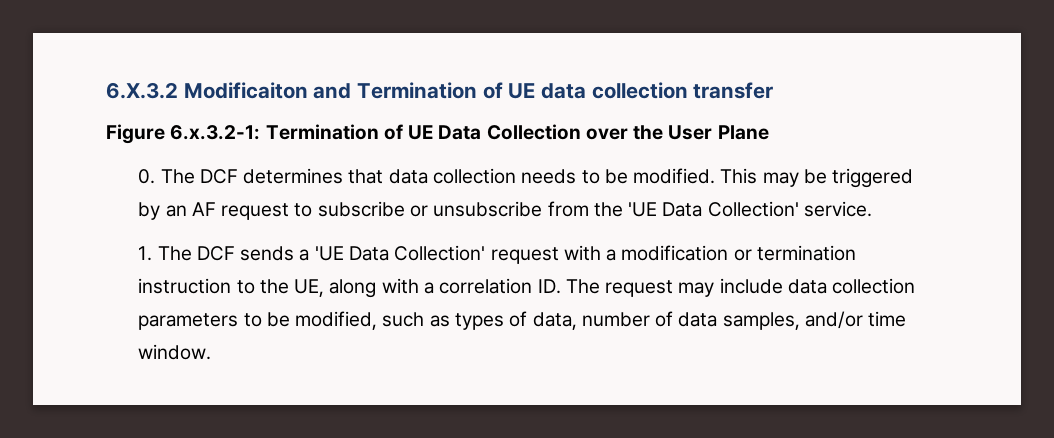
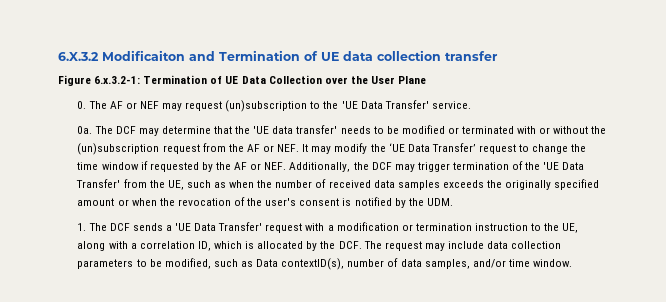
[199,168,914,188] [138,201,872,220] DCF determines that data collection needs to be modified. This may be triggered by an AF request to subscribe or unsubscribe from the 'UE Data Collection' service. -> [109,100,471,112] [77,125,607,136] [77,143,587,155] [77,161,585,172] [76,179,600,190] [77,197,453,208] AF or NEF may request (un)subscription to the 'UE Data Transfer' service. // 0a. The DCF may determine that the 'UE data transfer' needs to be modified or terminated with or without the (un)subscription request from the AF or NEF. It may modify the ‘UE Data Transfer’ request to change the time window if requested by the AF or NEF. Additionally, the DCF may trigger termination of the 'UE Data Transfer' from the UE, such as when the number of received data samples exceeds the originally specified amount or when the revocation of the user's consent is notified by the UDM.
[394,245,486,261] Collection' -> [218,222,263,231] Transfer'
[537,279,561,294] ID. -> [197,241,362,251] ID, which is allocated by the DCF.
[454,311,577,330] types of data, -> [256,258,345,270] Data contextID(s),

